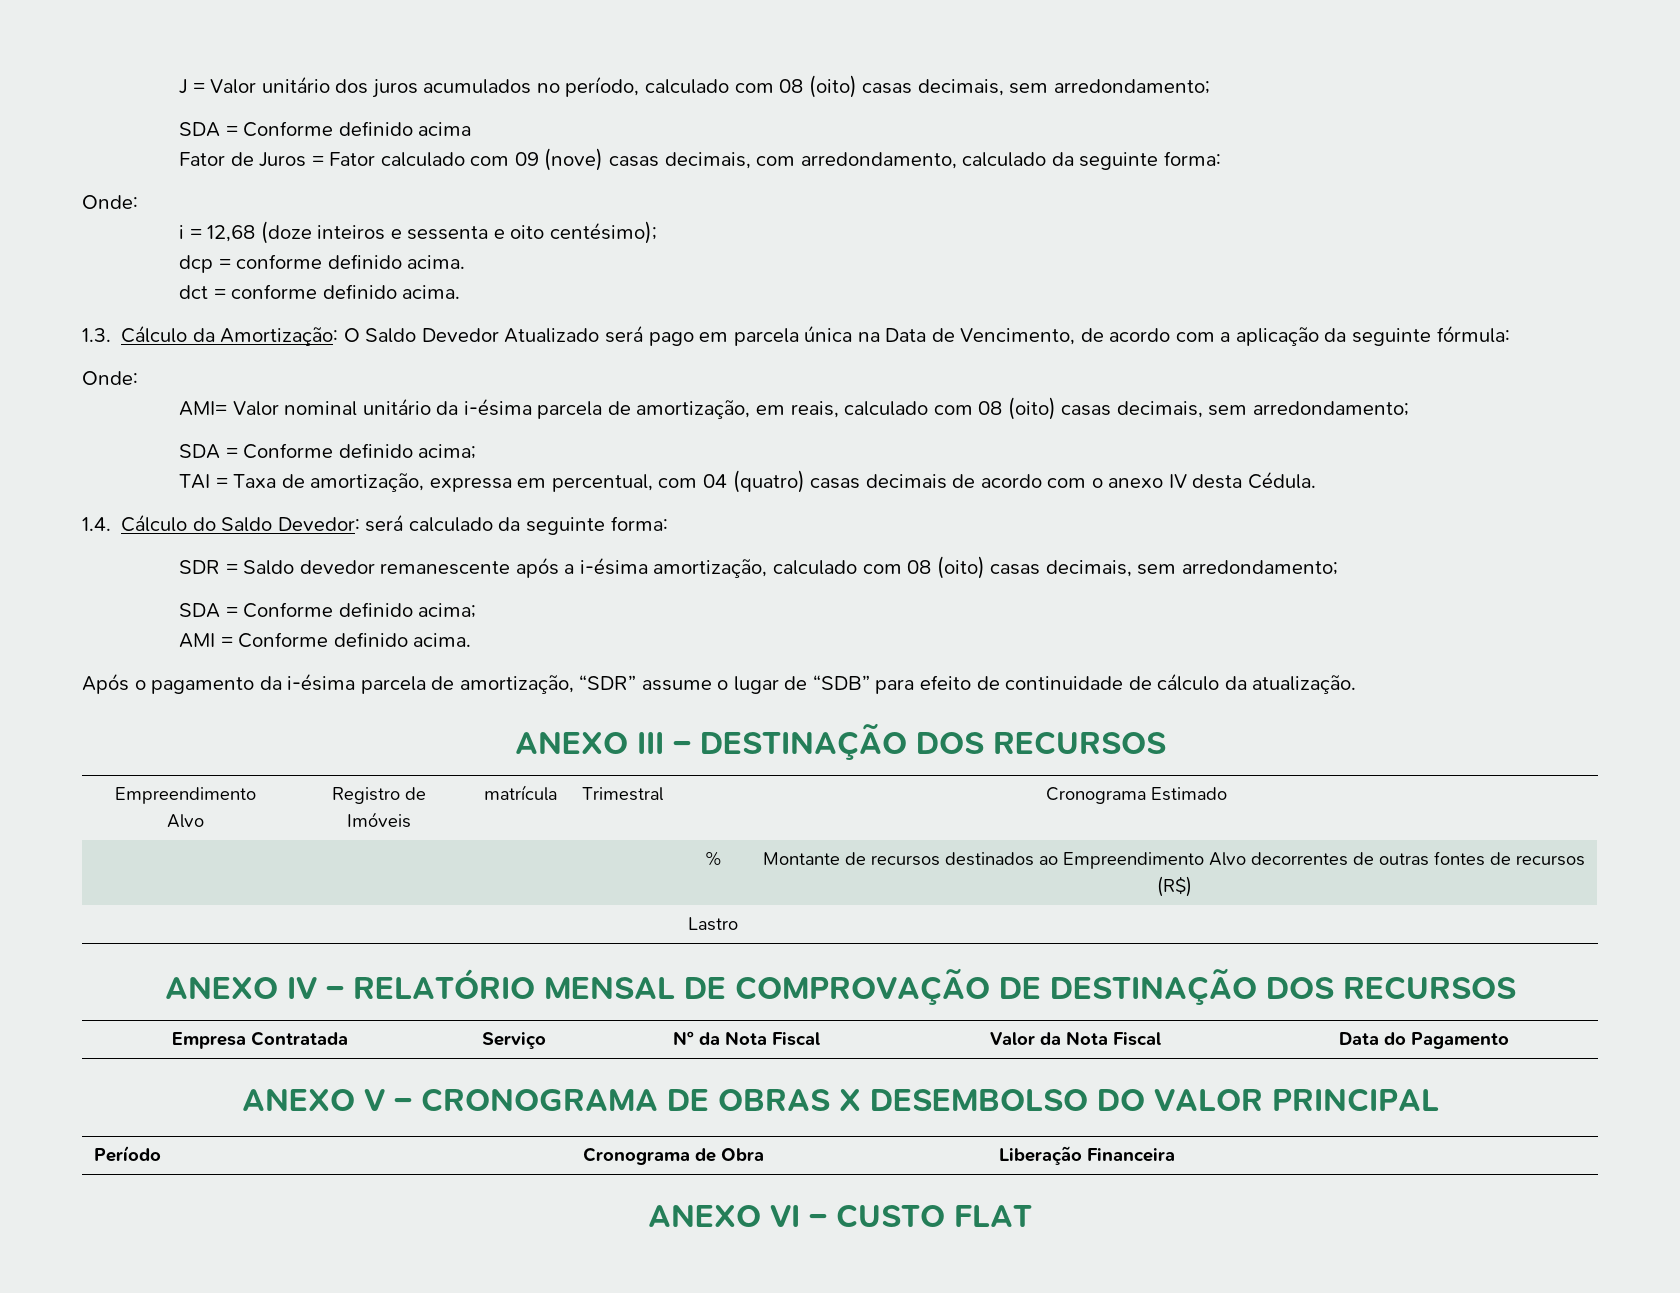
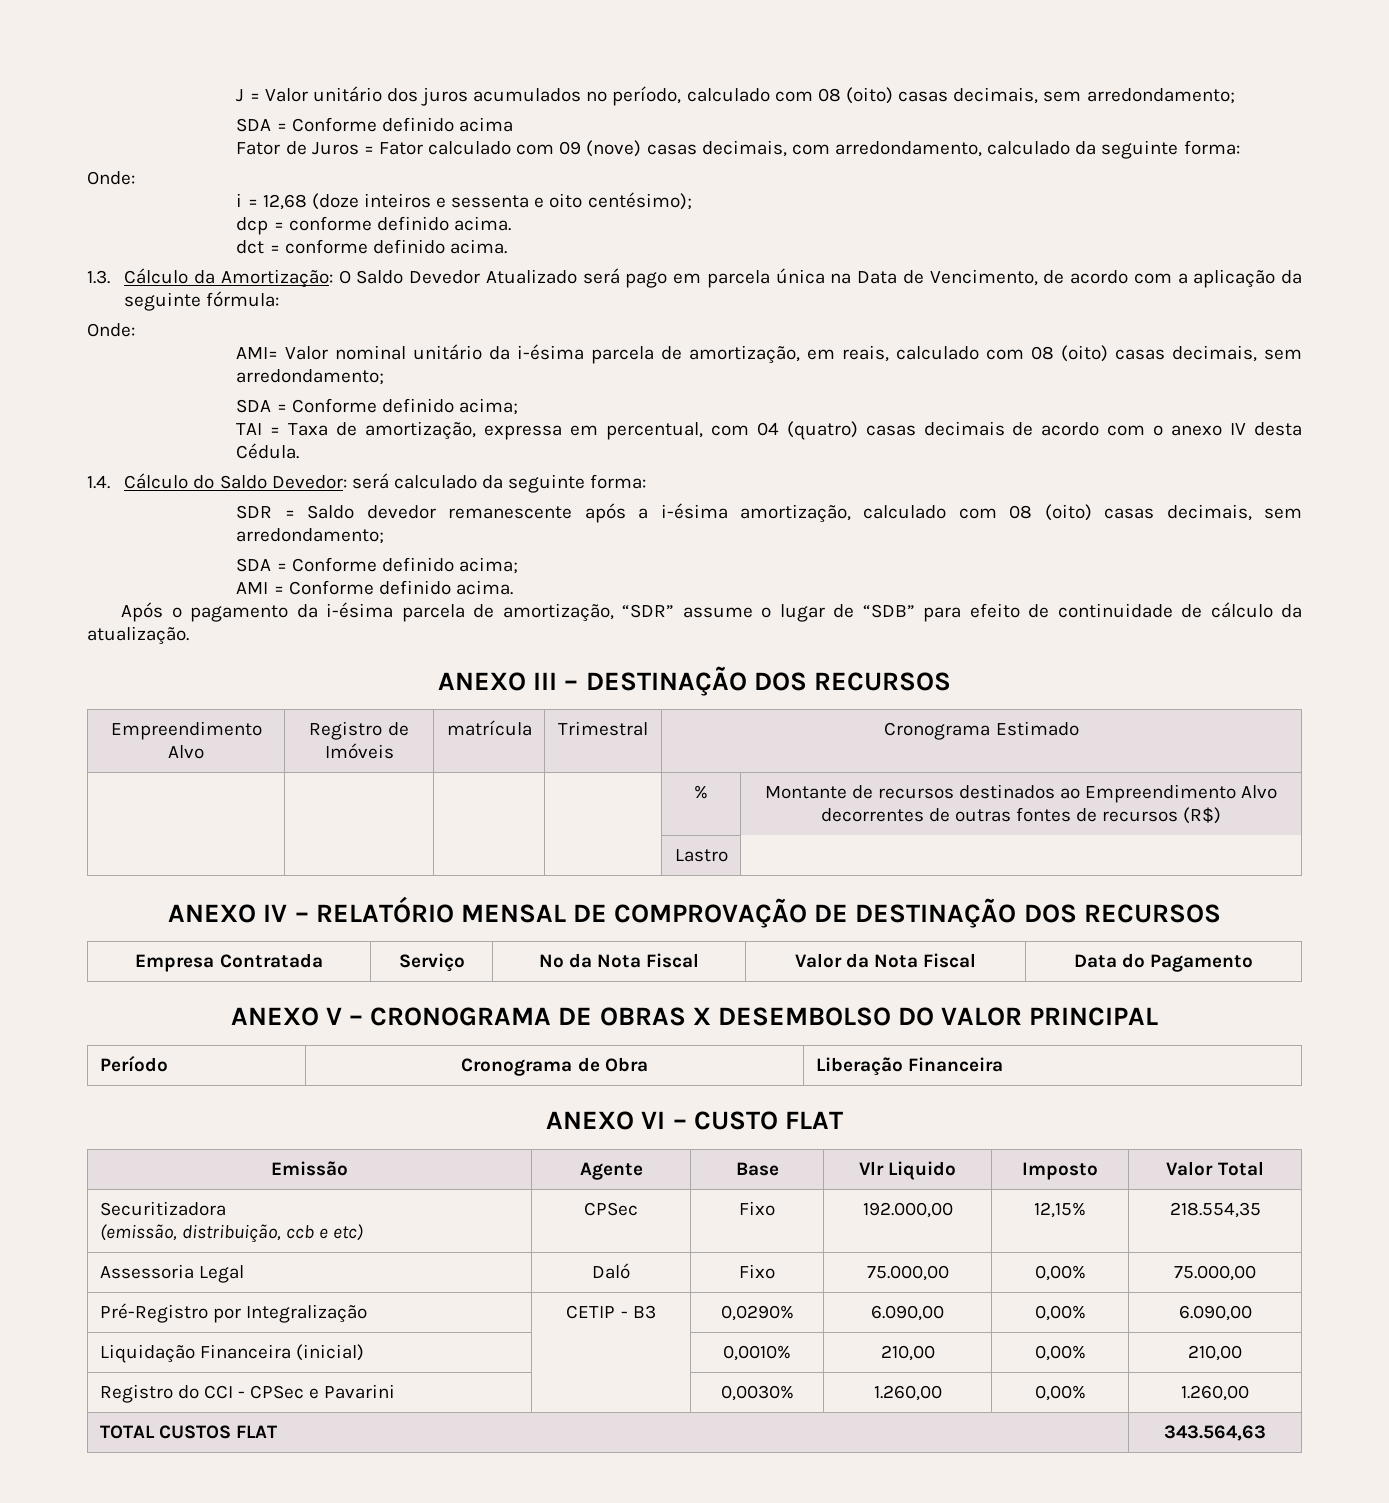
(1032, 1216) none -> [271,1161,348,1176] [579,1162,643,1180] [735,1162,779,1176] [858,1161,957,1180] [1022,1162,1098,1180] [1166,1161,1264,1176] [99,1201,226,1216] [99,1224,364,1243] [584,1202,638,1216] [739,1201,775,1216] [862,1202,953,1218] [1034,1202,1086,1218] [1169,1202,1261,1218] [99,1264,244,1283] [592,1263,630,1279] [739,1264,775,1279] [866,1265,949,1281] [1034,1265,1086,1281] [1174,1265,1256,1281] [99,1303,367,1323] [566,1305,656,1319] [720,1305,794,1321] [871,1305,944,1321] [1034,1305,1086,1321] [1178,1305,1252,1321] [99,1344,364,1363] [723,1345,791,1361] [880,1345,935,1361] [1034,1345,1086,1361] [1188,1345,1242,1361] [99,1384,396,1403] [720,1385,794,1401] [873,1385,942,1401] [1034,1385,1086,1401] [1181,1385,1249,1401] [99,1425,277,1439] [1164,1425,1266,1441] // Emissão | Agente | Base | Vlr Liquido | Imposto | Valor Total // Securitizadora // (emissão, distribuição, ccb e etc) | CPSec | Fixo | 192.000,00 | 12,15% | 218.554,35 // Assessoria Legal | Daló | Fixo | 75.000,00 | 0,00% | 75.000,00 // Pré-Registro por Integralização | CETIP - B3 | 0,0290% | 6.090,00 | 0,00% | 6.090,00 // Liquidação Financeira (inicial) | | 0,0010% | 210,00 | 0,00% | 210,00 // Registro do CCI - CPSec e Pavarini | | 0,0030% | 1.260,00 | 0,00% | 1.260,00 // TOTAL CUSTOS FLAT | 343.564,63

